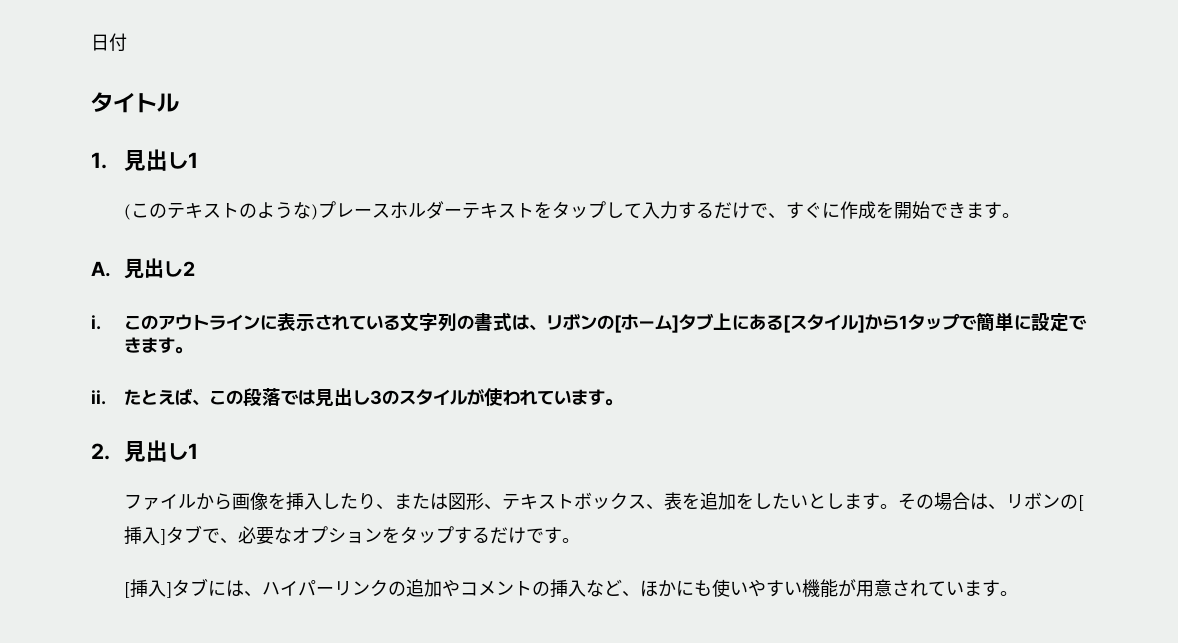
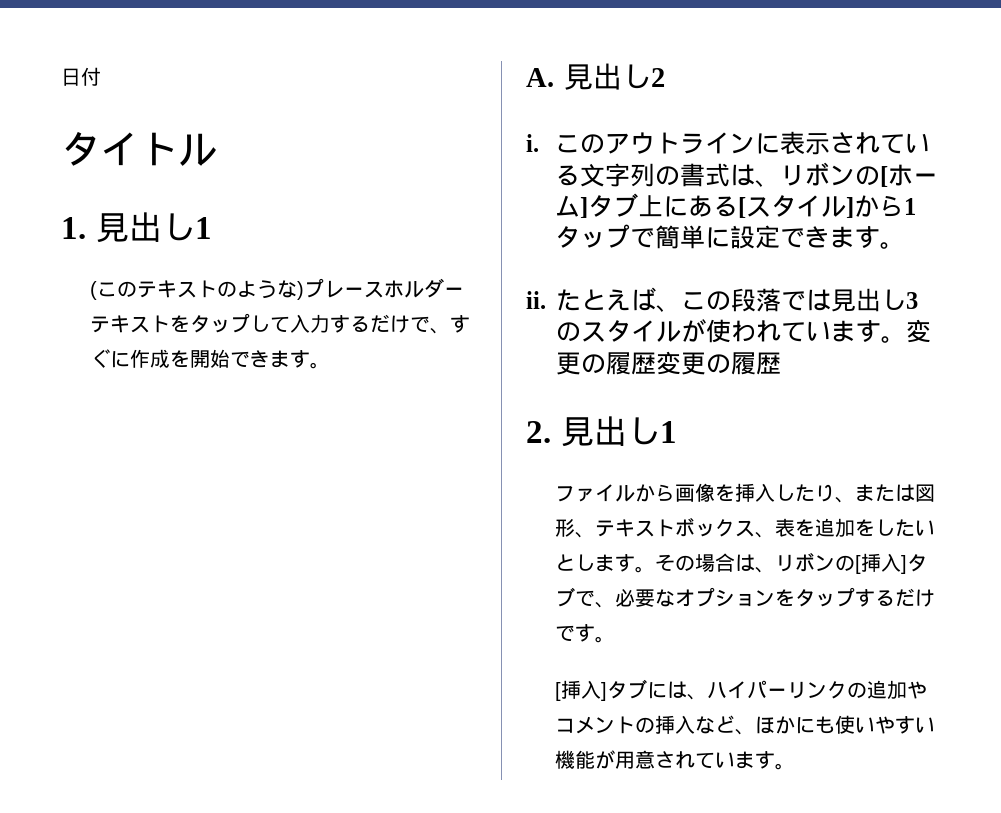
(622, 402) none -> [906,319,931,343] [556,351,781,375] 変更の履歴変更の履歴

